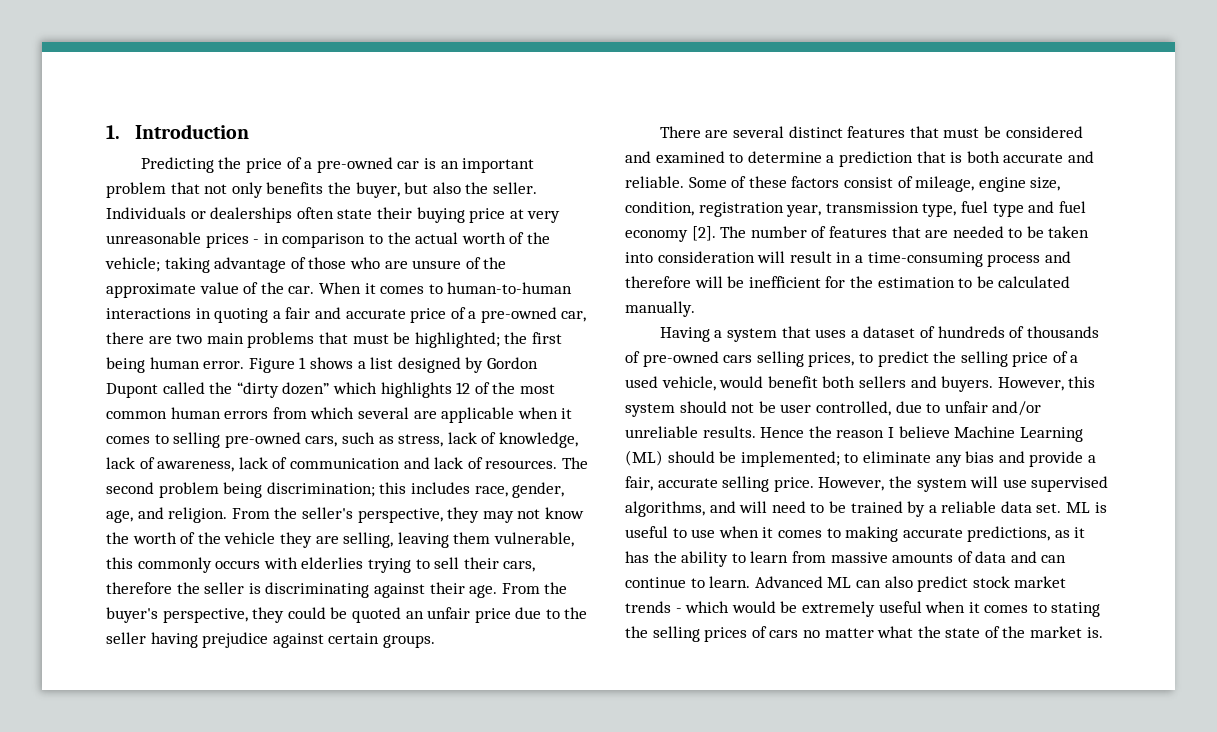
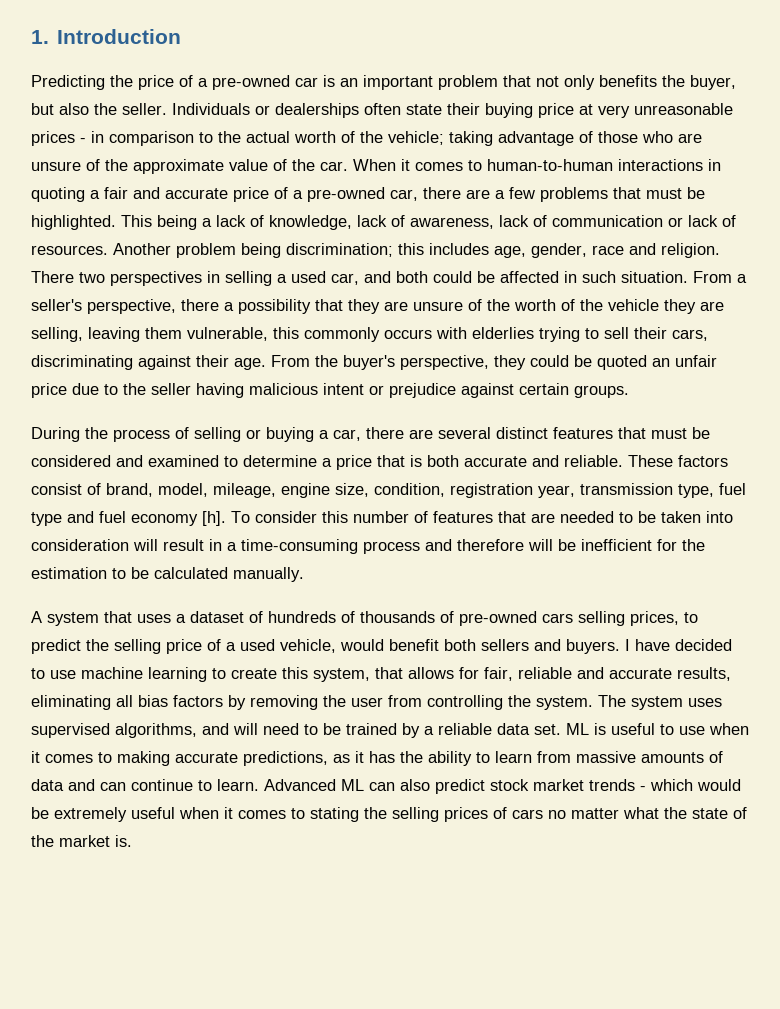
[176,333,244,344] two main -> [495,187,535,199] a few
[414,332,562,348] [106,357,538,373] [106,382,555,398] [106,407,573,423] [106,432,444,448] highlighted; the first being human error. Figure 1 shows a list designed by Gordon Dupont called the “dirty dozen” which highlights 12 of the most common human errors from which several are applicable when it comes to selling pre-owned cars, such as stress, -> [31,215,212,230] highlighted. This being a
[403,457,430,469] and -> [668,217,683,227] or
[561,457,588,469] [106,482,154,494] The second -> [113,243,171,255] Another
[474,482,565,498] [106,507,584,523] race, gender, age, and religion. From the seller's perspective, they may not know -> [494,243,720,258] [31,271,747,286] [31,299,482,314] age, gender, race and religion. There two perspectives in selling a used car, and both could be affected in such situation. From a seller's perspective, there a possibility that they are unsure of
[106,582,261,594] therefore the seller is -> (708, 335) none
(198, 640) none -> [249,383,384,395] malicious intent or
[659,126,701,138] There -> [31,427,404,442] During the process of selling or buying a car, there
[838,151,913,167] prediction -> [336,455,372,470] price
[688,176,787,188] Some of these -> [628,455,673,467] These
(913, 182) none -> [106,483,208,497] brand, model,
[691,226,747,241] [2]. The -> [202,511,348,526] [h]. To consider this
[659,327,723,342] Having a -> [31,611,42,623] A
[997,376,1096,391] [625,401,1042,417] [625,426,1083,442] [625,450,1096,467] [625,476,1027,492] However, this system should not be user controlled, due to unfair and/or unreliable results. Hence the reason I believe Machine Learning (ML) should be implemented; to eliminate any bias and provide a fair, accurate selling price. However, the system will use -> [625,639,732,651] [31,667,731,682] [31,695,722,710] I have decided to use machine learning to create this system, that allows for fair, reliable and accurate results, eliminating all bias factors by removing the user from controlling the system. The system uses

